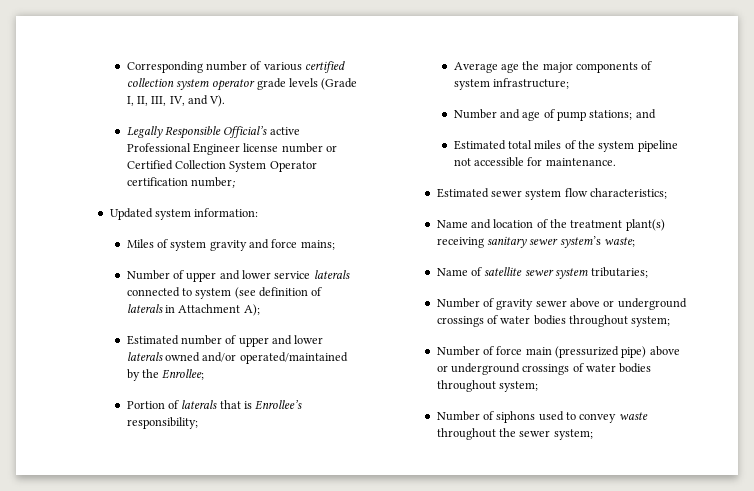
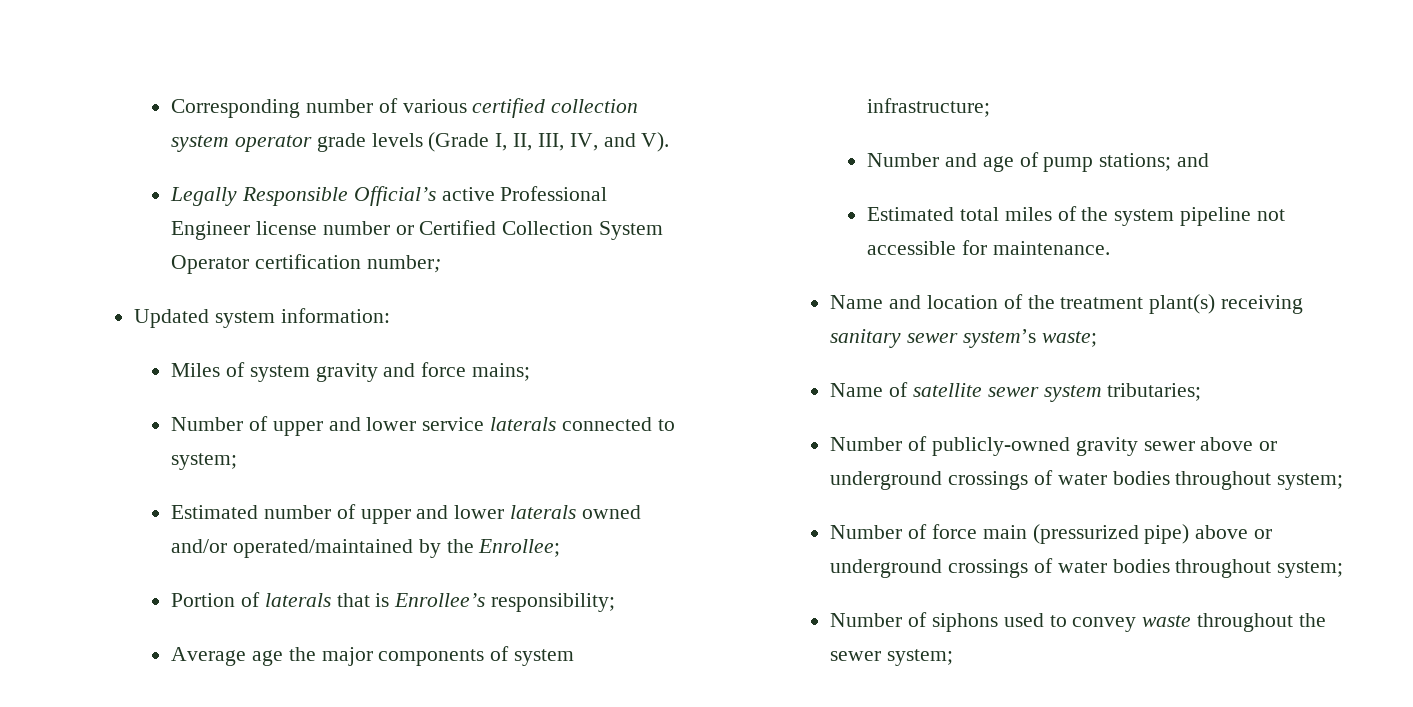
[195,287,323,299] [126,304,260,316] system (see definition of laterals in Attachment A); -> [171,453,238,470] system;
[436,188,668,200] // Estimated sewer system flow characteristics; -> (1110, 248) none
(494, 302) none -> [931,437,1070,456] publicly-owned

